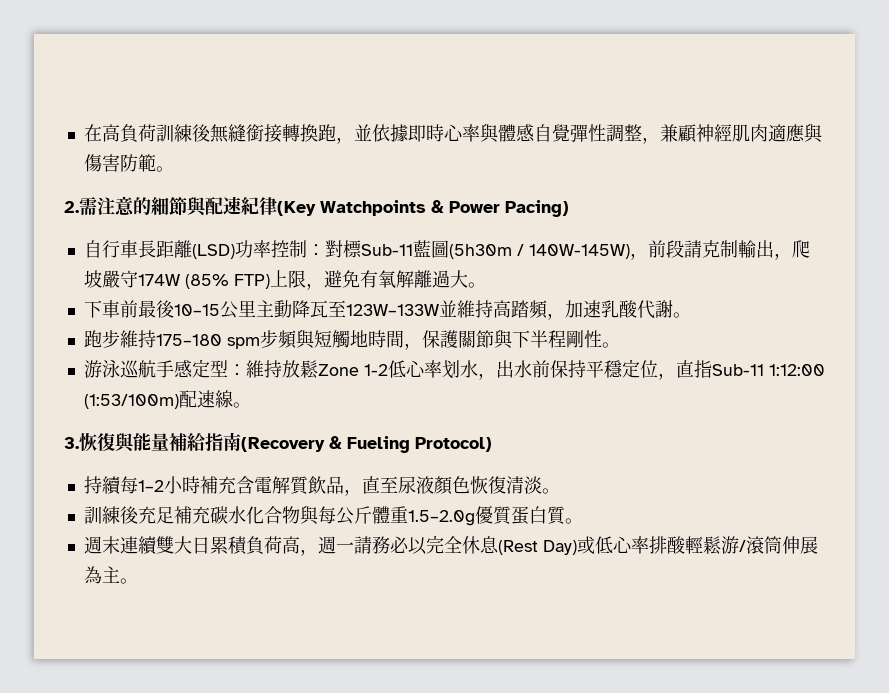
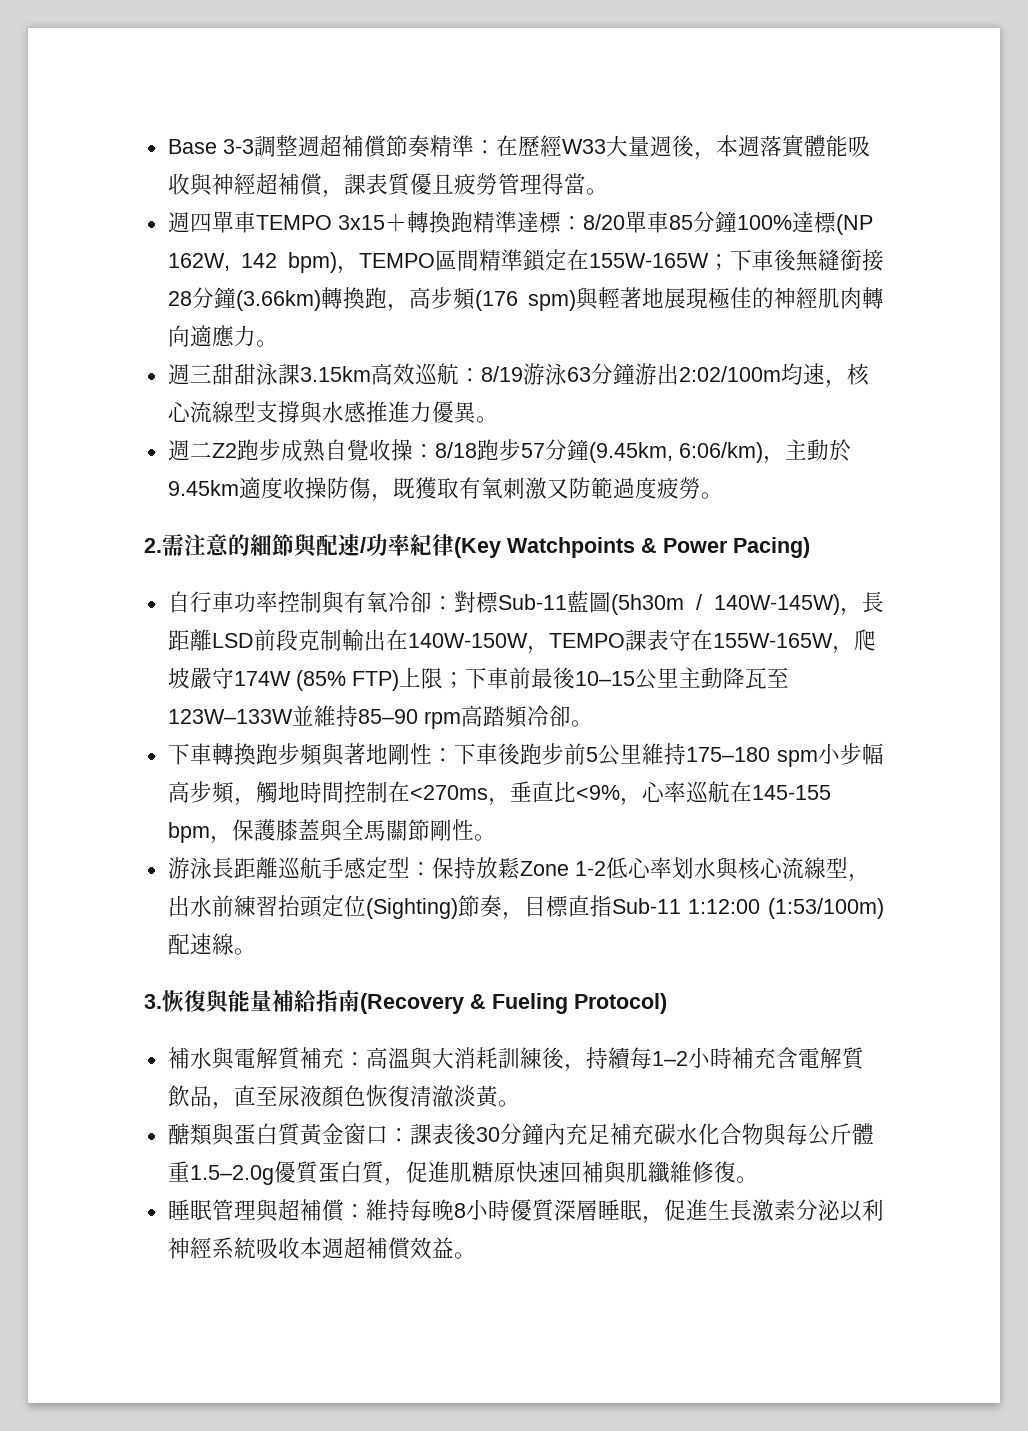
[83,123,823,144] [83,154,156,172] 在高負荷訓練後無縫銜接轉換跑，並依據即時心率與體感自覺彈性調整，兼顧神經肌肉適應與傷害防範 -> [167,135,870,160] [167,173,608,198] [167,211,873,235] [167,249,884,274] [167,287,884,312] [167,325,278,347] [167,363,869,388] [167,401,498,424] [167,439,851,464] [167,477,701,502] Base 3-3調整週超補償節奏精準：在歷經W33大量週後，本週落實體能吸收與神經超補償，課表質優且疲勞管理得當。 // 週四單車TEMPO 3x15＋轉換跑精準達標：8/20單車85分鐘100%達標(NP 162W, 142 bpm)，TEMPO區間精準鎖定在155W-165W；下車後無縫銜接28分鐘(3.66km)轉換跑，高步頻(176 spm)與輕著地展現極佳的神經肌肉轉向適應力。 // 週三甜甜泳課3.15km高效巡航：8/19游泳63分鐘游出2:02/100m均速，核心流線型支撐與水感推進力優異。 // 週二Z2跑步成熟自覺收操：8/18跑步57分鐘(9.45km, 6:06/km)，主動於9.45km適度收操防傷，既獲取有氧刺激又防範過度疲勞
(242, 205) none -> [360,534,410,556] /功率
[137,240,307,259] 長距離(LSD)功率控制 -> [233,591,432,614] 功率控制與有氧冷卻
[647,240,774,258] 前段請克制輸出 -> [862,591,884,613] [167,629,833,654] 長距離LSD前段克制輸出在140W-150W，TEMPO課表守在155W-165W
[305,270,486,290] ，避免有氧解離過大。 // -> [442,672,465,688] ；
[492,300,691,320] [83,329,566,350] 高踏頻，加速乳酸代謝。 // 跑步維持175–180 spm步頻與短觸地時間，保護關節與下半程 -> [357,705,593,729] [167,743,884,767] [167,781,831,806] [167,819,430,844] 85–90 rpm高踏頻冷卻。 // 下車轉換跑步頻與著地剛性：下車後跑步前5公里維持175–180 spm小步幅高步頻，觸地時間控制在<270ms，垂直比<9%，心率巡航在145-155 bpm，保護膝蓋與全馬關節
(120, 369) none -> [211,857,278,879] 長距離
[245,360,264,378] 維 -> [431,857,454,879] 保
[477,359,676,380] ，出水前保持平穩定位， -> [715,857,870,882] [167,895,568,920] 與核心流線型，出水前練習抬頭定位(Sighting)節奏，目標
(492, 444) none -> [167,1047,586,1072] 補水與電解質補充：高溫與大消耗訓練後，
[523,476,560,494] [83,506,139,524] 淡。 // 訓練後 -> [431,1085,520,1108] [167,1123,566,1146] 澈淡黃。 // 醣類與蛋白質黃金窗口：課表後30分鐘內
[564,518,583,524] [83,535,818,556] [83,566,120,584] 。 // 週末連續雙大日累積負荷高，週一請務必以完全休息(Rest Day)或低心率排酸輕鬆游/滾筒伸展為主 -> [383,1161,758,1186] [167,1199,884,1224] [167,1237,454,1260] ，促進肌糖原快速回補與肌纖維修復。 // 睡眠管理與超補償：維持每晚8小時優質深層睡眠，促進生長激素分泌以利神經系統吸收本週超補償效益

